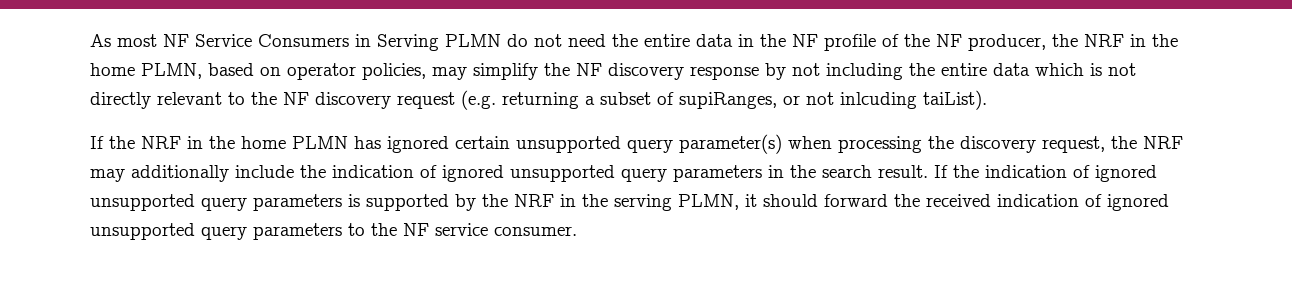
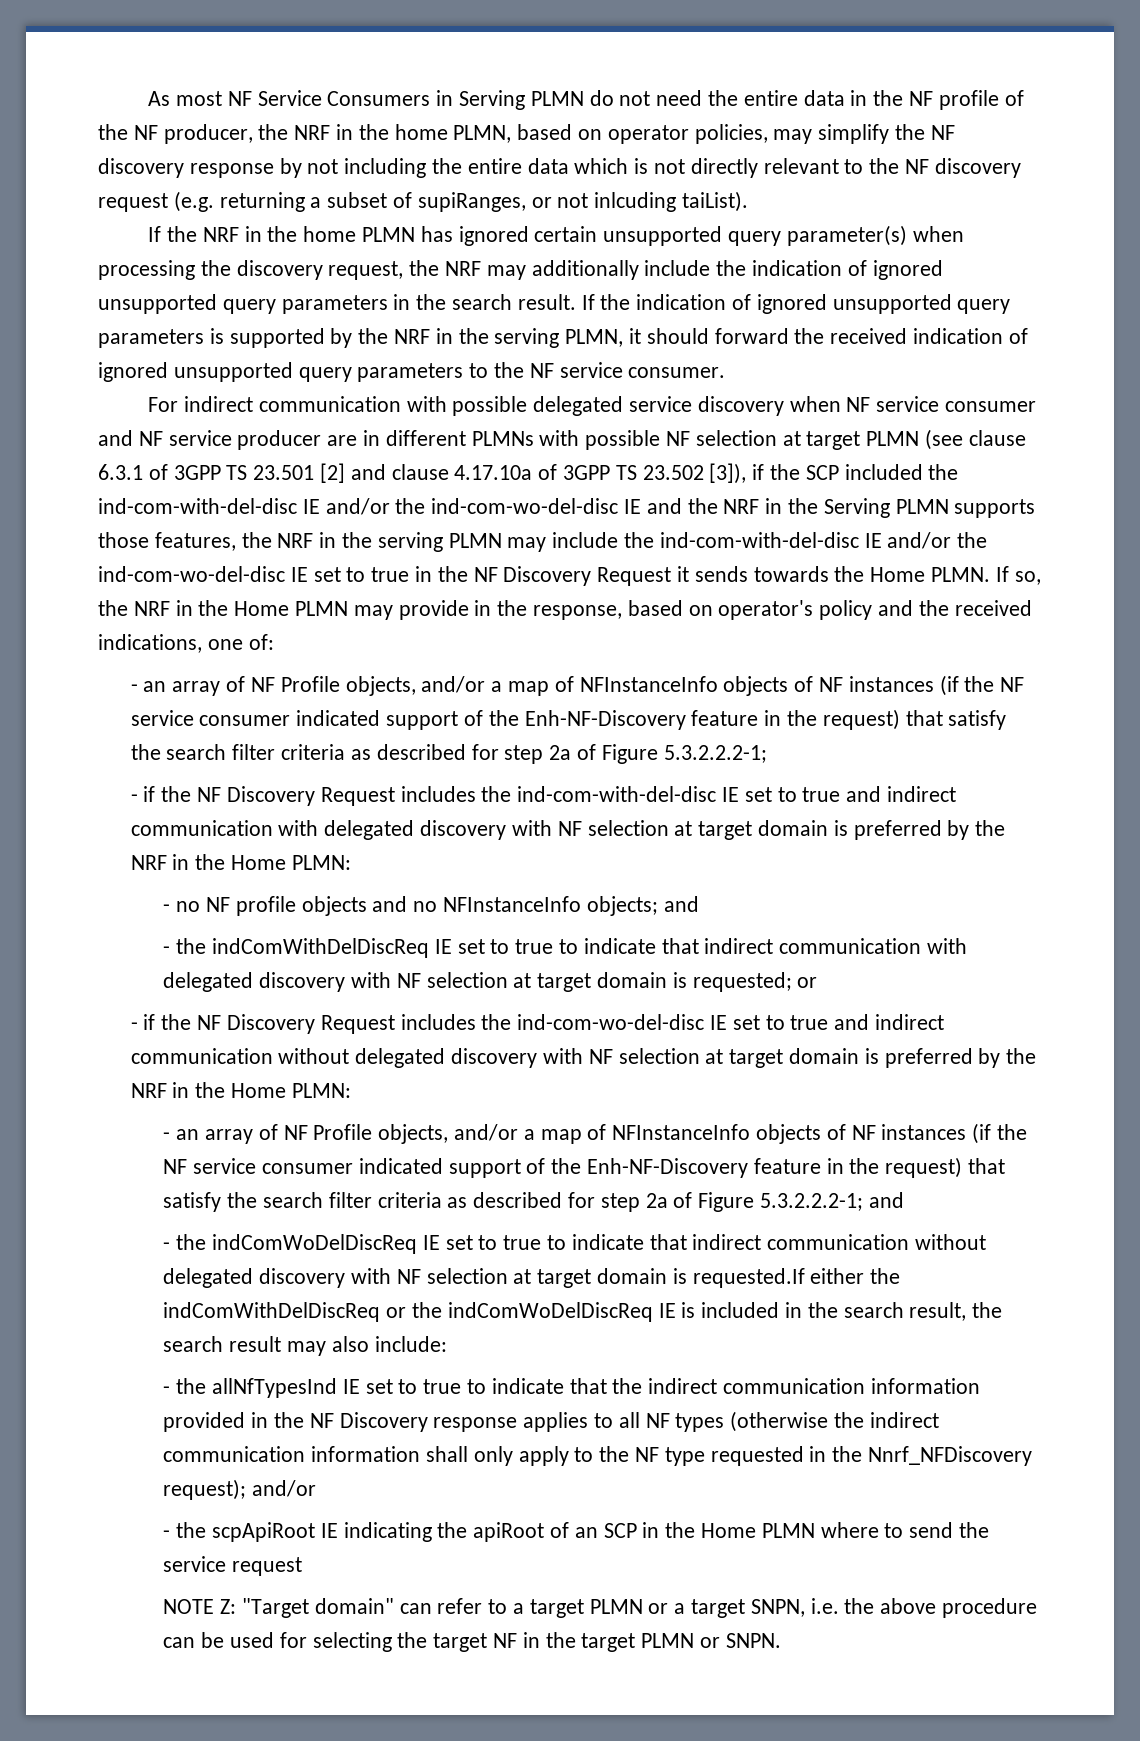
(577, 231) none -> [148,396,1037,416] [98,429,1026,450] [98,463,959,484] [98,498,1036,518] [98,532,988,552] [98,566,1041,586] [98,600,1032,620] [98,634,274,653] [130,675,1025,696] [130,709,1007,730] [130,744,767,764] [130,786,956,806] [130,820,1006,840] [130,854,351,870] [163,896,699,916] [163,938,968,958] [163,972,818,992] [130,1014,944,1034] [130,1048,1037,1068] [130,1082,351,1098] [163,1123,1028,1144] [163,1157,1006,1178] [163,1192,904,1212] [163,1234,987,1254] [163,1268,901,1288] [163,1302,1003,1322] [163,1336,447,1356] [163,1378,980,1398] [163,1411,939,1432] [163,1446,1033,1466] [163,1479,317,1500] [163,1522,990,1542] [163,1556,303,1576] [163,1598,1038,1618] [163,1632,781,1652] // For indirect communication with possible delegated service discovery when NF service consumer and NF service producer are in different PLMNs with possible NF selection at target PLMN (see clause 6.3.1 of 3GPP TS 23.501 [2] and clause 4.17.10a of 3GPP TS 23.502 [3]), if the SCP included the ind-com-with-del-disc IE and/or the ind-com-wo-del-disc IE and the NRF in the Serving PLMN supports those features, the NRF in the serving PLMN may include the ind-com-with-del-disc IE and/or the ind-com-wo-del-disc IE set to true in the NF Discovery Request it sends towards the Home PLMN. If so, the NRF in the Home PLMN may provide in the response, based on operator's policy and the received indications, one of: // - an array of NF Profile objects, and/or a map of NFInstanceInfo objects of NF instances (if the NF service consumer indicated support of the Enh-NF-Discovery feature in the request) that satisfy the search filter criteria as described for step 2a of Figure 5.3.2.2.2-1; // - if the NF Discovery Request includes the ind-com-with-del-disc IE set to true and indirect communication with delegated discovery with NF selection at target domain is preferred by the NRF in the Home PLMN: // - no NF profile objects and no NFInstanceInfo objects; and // - the indComWithDelDiscReq IE set to true to indicate that indirect communication with delegated discovery with NF selection at target domain is requested; or // - if the NF Discovery Request includes the ind-com-wo-del-disc IE set to true and indirect communication without delegated discovery with NF selection at target domain is preferred by the NRF in the Home PLMN: // - an array of NF Profile objects, and/or a map of NFInstanceInfo objects of NF instances (if the NF service consumer indicated support of the Enh-NF-Discovery feature in the request) that satisfy the search filter criteria as described for step 2a of Figure 5.3.2.2.2-1; and // - the indComWoDelDiscReq IE set to true to indicate that indirect communication without delegated discovery with NF selection at target domain is requested.If either the indComWithDelDiscReq or the indComWoDelDiscReq IE is included in the search result, the search result may also include: // - the allNfTypesInd IE set to true to indicate that the indirect communication information provided in the NF Discovery response applies to all NF types (otherwise the indirect communication information shall only apply to the NF type requested in the Nnrf_NFDiscovery request); and/or // - the scpApiRoot IE indicating the apiRoot of an SCP in the Home PLMN where to send the service request // NOTE Z: "Target domain" can refer to a target PLMN or a target SNPN, i.e. the above procedure can be used for selecting the target NF in the target PLMN or SNPN.

